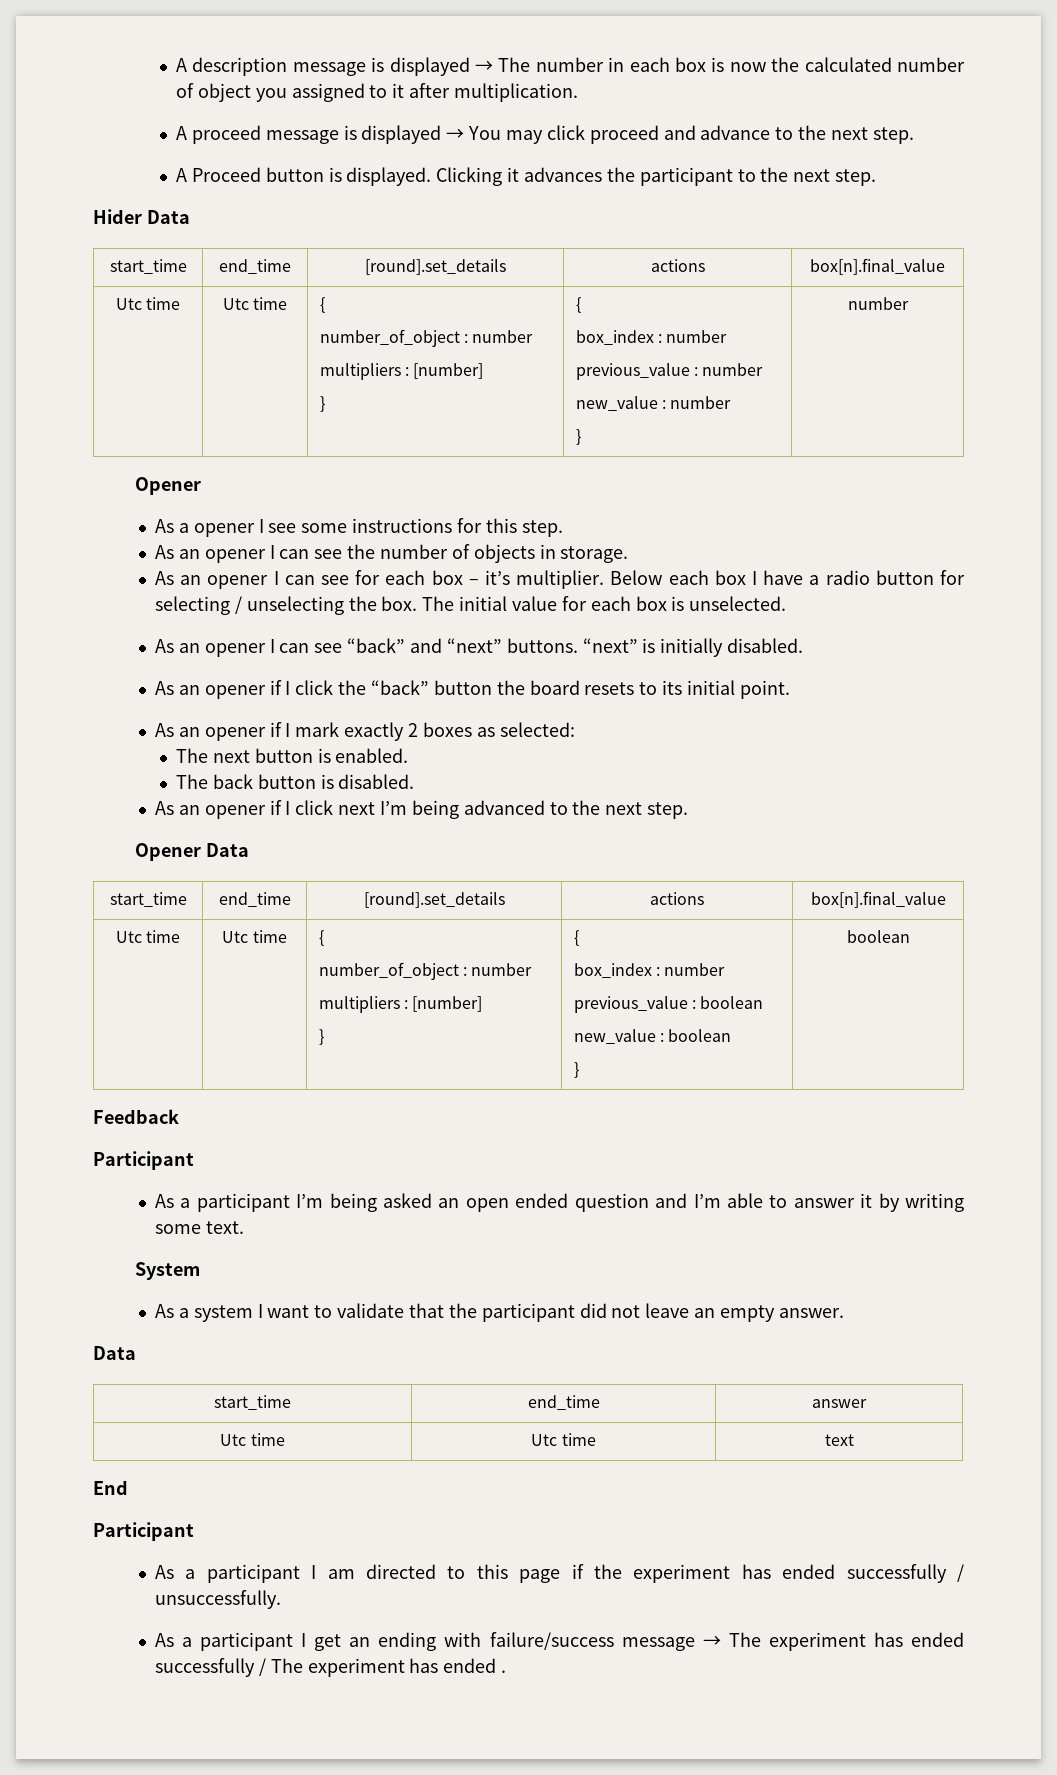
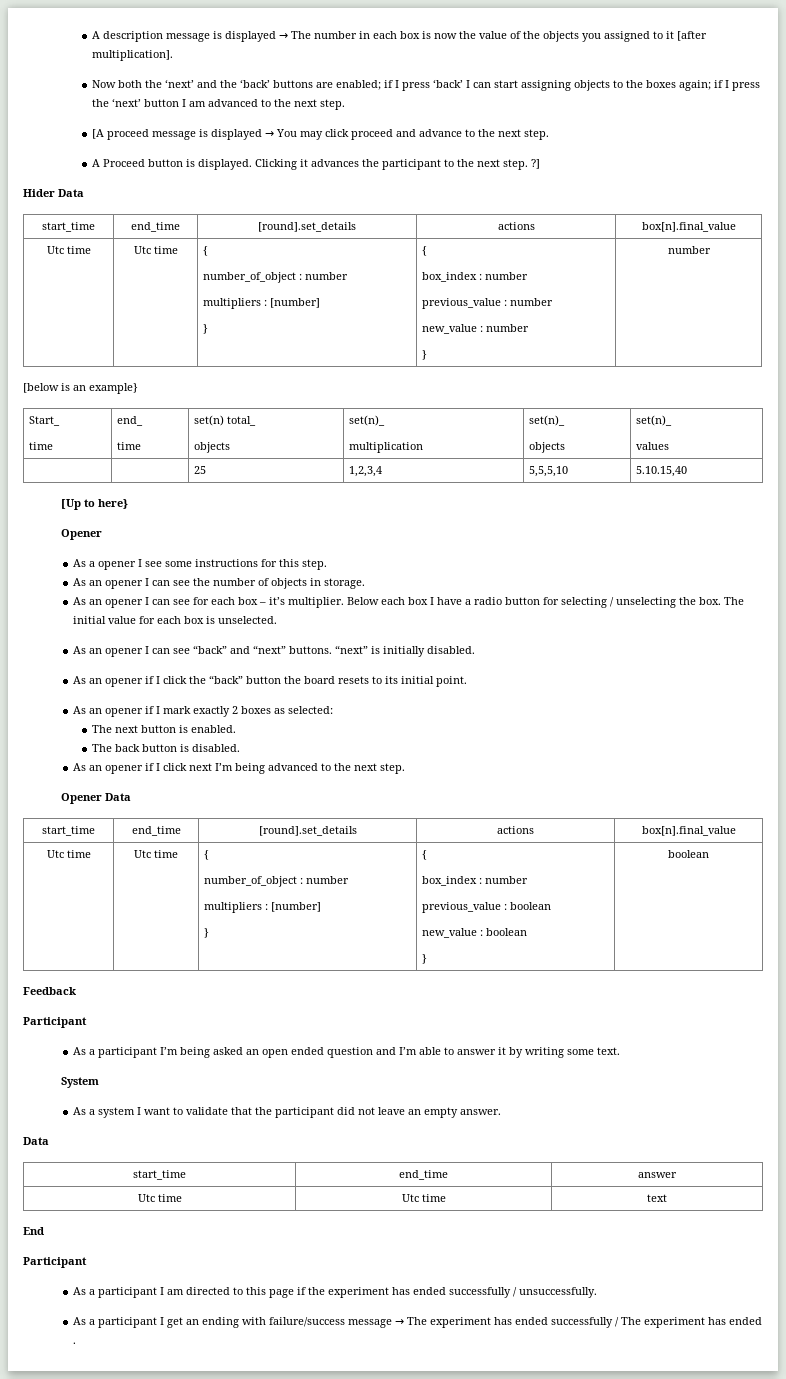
[804,57,965,72] [176,83,579,102] [176,126,188,140] calculated number of object you assigned to it after multiplication. // A -> [479,31,708,42] [92,50,174,61] [92,79,761,91] [92,98,346,110] [92,129,105,139] value of the objects you assigned to it [after multiplication]. // Now both the ‘next’ and the ‘back’ buttons are enabled; if I press ‘back’ I can start assigning objects to the boxes again; if I press the ‘next’ button I am advanced to the next step. // [A
(877, 177) none -> [531,159,541,169] ?]
(909, 303) none -> [23,383,138,394] [28,416,60,426] [28,442,53,450] [116,416,143,426] [116,442,141,450] [193,415,256,426] [193,442,230,453] [348,415,385,426] [348,442,423,453] [528,415,565,426] [528,442,565,453] [635,415,672,426] [635,442,669,450] [193,466,206,474] [348,466,382,477] [528,466,568,477] [635,466,687,477] [61,499,129,510] // [below is an example} // Start_ // time | end_ // time | set(n) total_ // objects | set(n)_ // multiplication | set(n)_ // objects | set(n)_ // values // | | 25 | 1,2,3,4 | 5,5,5,10 | 5.10.15,40 // [Up to here}

